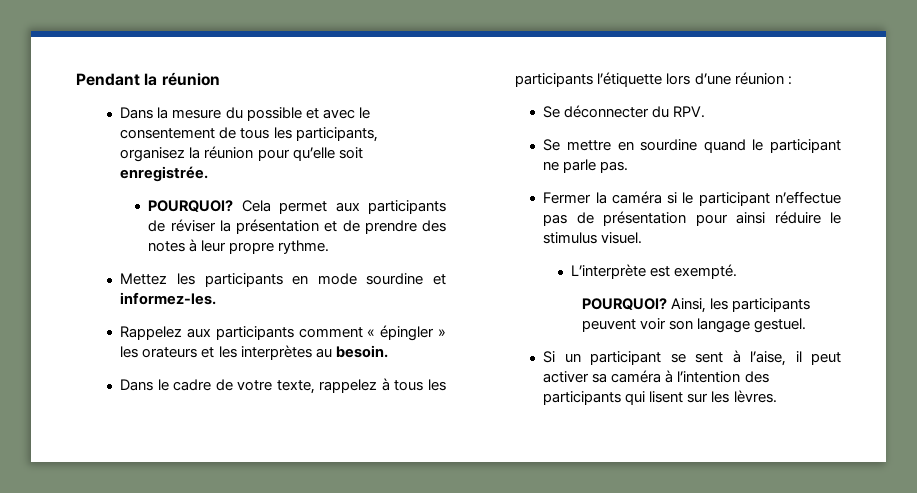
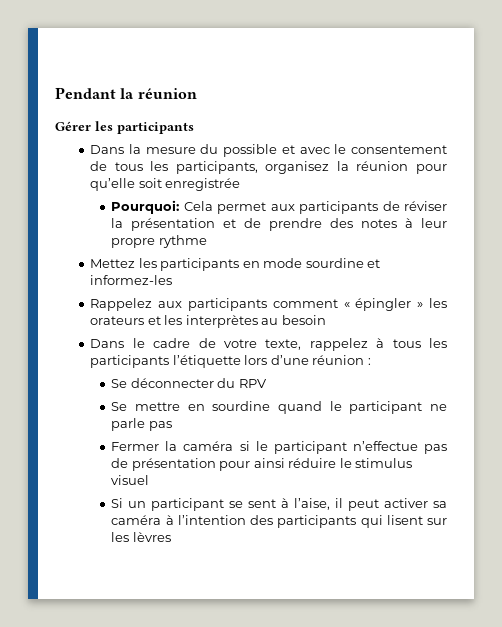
(220, 79) none -> [55,121,194,134] // Gérer les participants
[120,166,209,182] [148,200,234,212] enregistrée. // POURQUOI? -> [165,178,241,191] [111,200,180,214] enregistrée // Pourquoi:
[278,240,330,254] rythme. -> [158,235,207,248] rythme
[120,292,217,305] informez-les. -> [90,275,173,285] informez-les
[335,345,388,358] besoin. -> [281,315,326,325] besoin
[673,106,706,118] RPV. -> [238,379,267,388] RPV
[600,161,629,173] pas. -> [148,421,172,431] pas
[601,232,643,244] [571,264,738,279] [582,298,811,313] [582,318,807,333] visuel. // L’interprète est exempté. // POURQUOI? Ainsi, les participants peuvent voir son langage gestuel. -> [111,475,150,485] visuel
[733,390,777,403] lèvres. -> [132,532,171,542] lèvres

